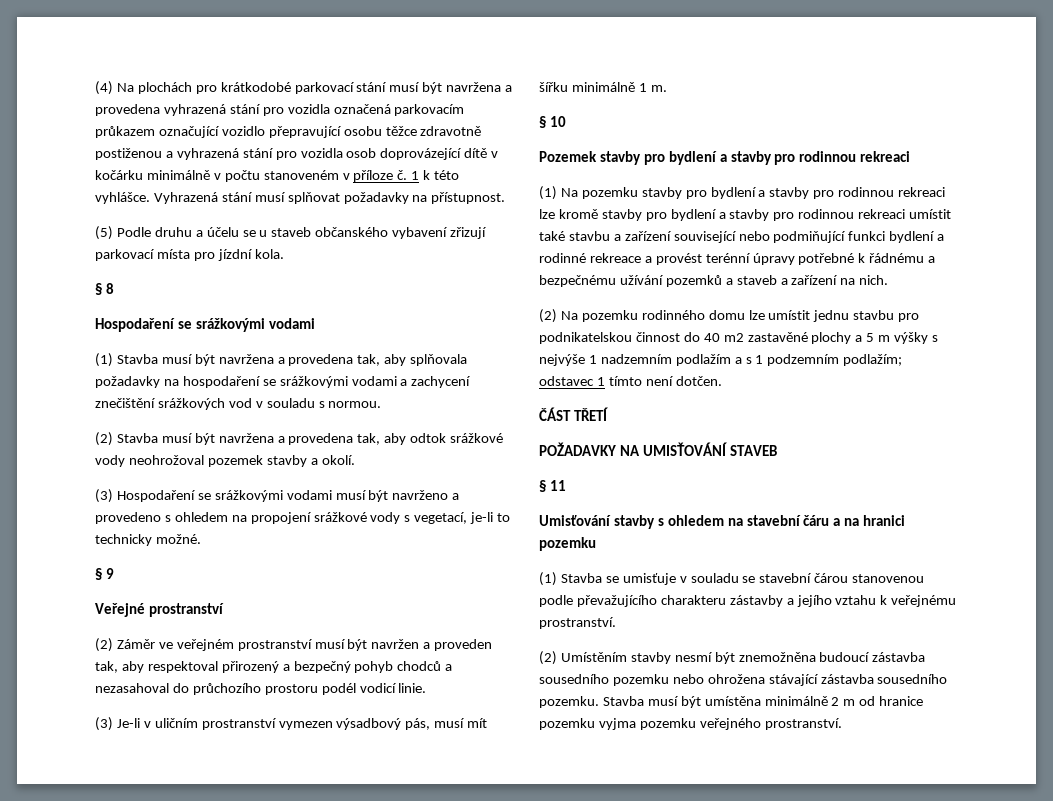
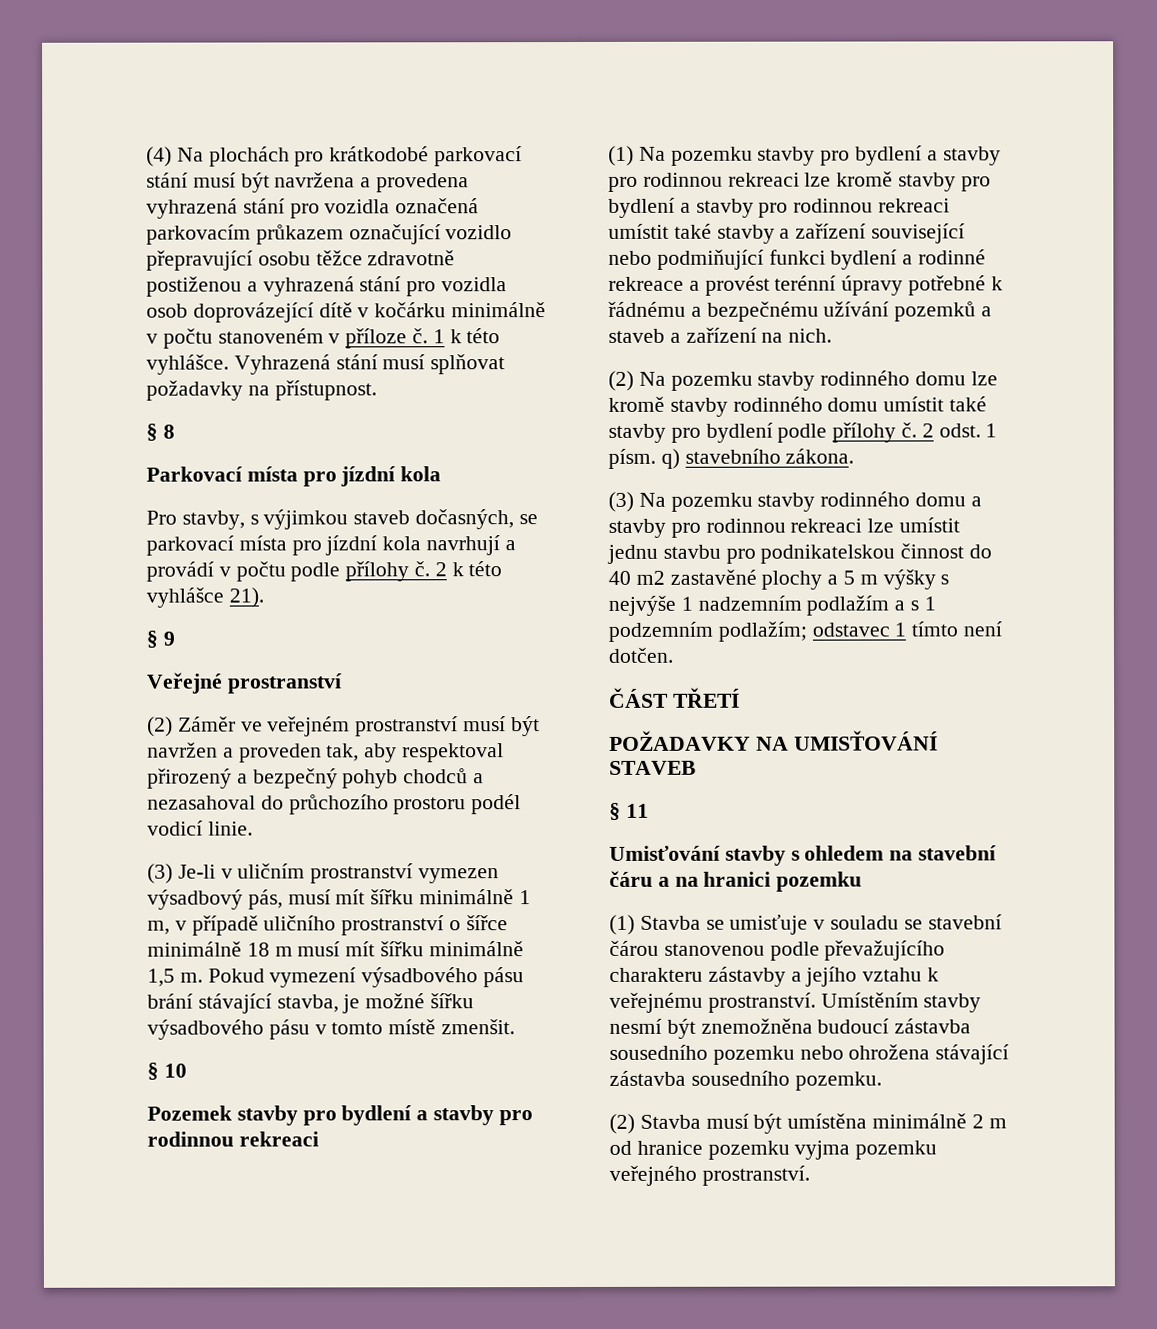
[95,226,487,240] [95,249,284,261] [95,283,114,295] [95,318,315,332] [95,353,468,367] [95,376,471,388] [95,398,382,410] [95,432,504,446] [95,455,355,467] [95,489,460,503] [95,512,511,524] [95,534,201,546] (5) Podle druhu a účelu se u staveb občanského vybavení zřizují parkovací místa pro jízdní kola. // § 8 // Hospodaření se srážkovými vodami // (1) Stavba musí být navržena a provedena tak, aby splňovala požadavky na hospodaření se srážkovými vodami a zachycení znečištění srážkových vod v souladu s normou. // (2) Stavba musí být navržena a provedena tak, aby odtok srážkové vody neohrožoval pozemek stavby a okolí. // (3) Hospodaření se srážkovými vodami musí být navrženo a provedeno s ohledem na propojení srážkové vody s vegetací, je-li to technicky možné. -> [146,423,175,442] [146,466,442,487] [146,509,538,530] [146,535,516,556] [146,561,503,582] [146,587,264,608] § 8 // Parkovací místa pro jízdní kola // Pro stavby, s výjimkou staveb dočasných, se parkovací místa pro jízdní kola navrhují a provádí v počtu podle přílohy č. 2 k této vyhlášce 21).
[650,85,667,92] m. -> [147,915,508,936] [147,941,524,957] [147,967,525,988] [147,993,475,1014] [147,1019,516,1040] m, v případě uličního prostranství o šířce minimálně 18 m musí mít šířku minimálně 1,5 m. Pokud vymezení výsadbového pásu brání stávající stavba, je možné šířku výsadbového pásu v tomto místě zmenšit.
[568,231,610,241] stavbu -> [716,224,775,244] stavby
(638, 316) none -> [757,371,816,391] stavby
(765, 315) none -> [608,396,988,417] [608,422,998,443] [608,448,855,469] [608,491,982,512] [608,518,895,538] kromě stavby rodinného domu umístit také stavby pro bydlení podle přílohy č. 2 odst. 1 písm. q) stavebního zákona. // (3) Na pozemku stavby rodinného domu a stavby pro rodinnou rekreaci lze
[539,651,557,665] // (2) -> (816, 1002) none
(599, 702) none -> [609,1113,635,1134] // (2)

